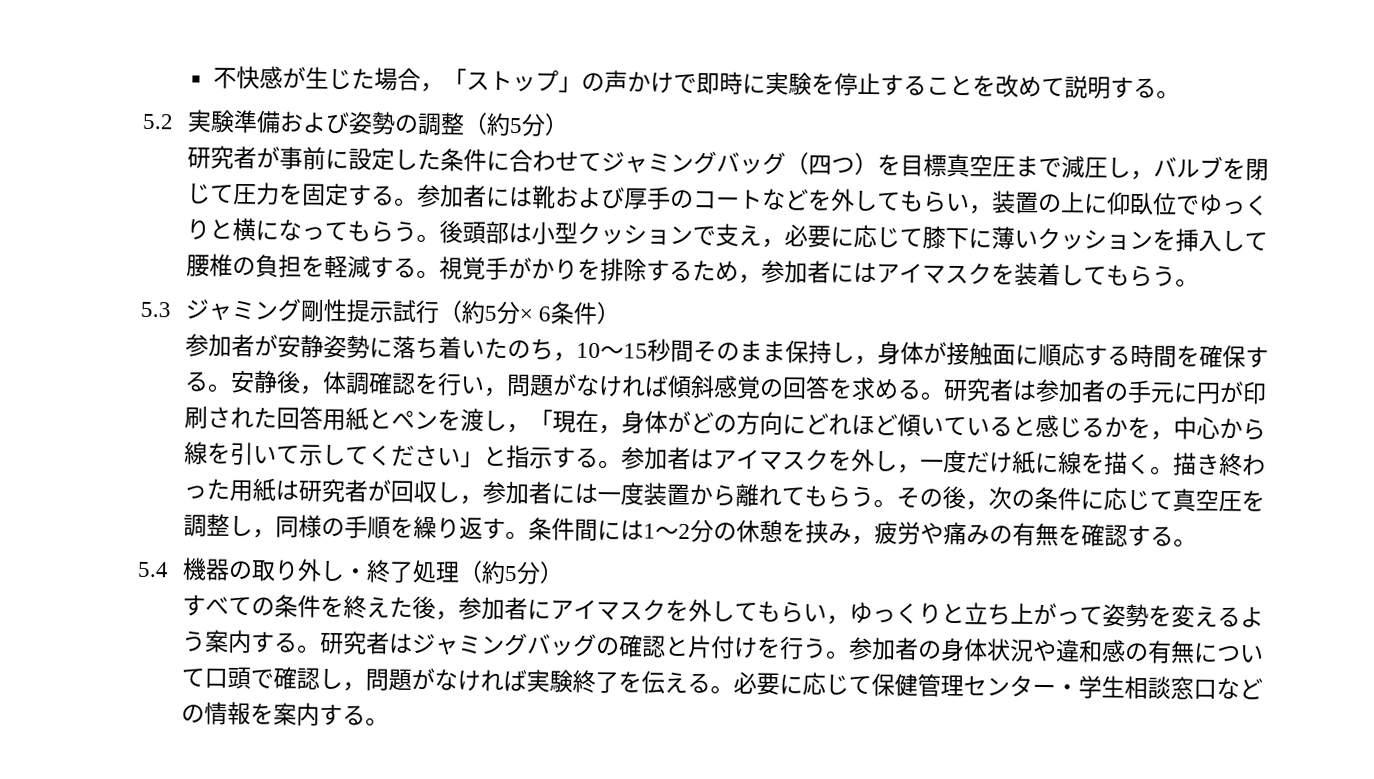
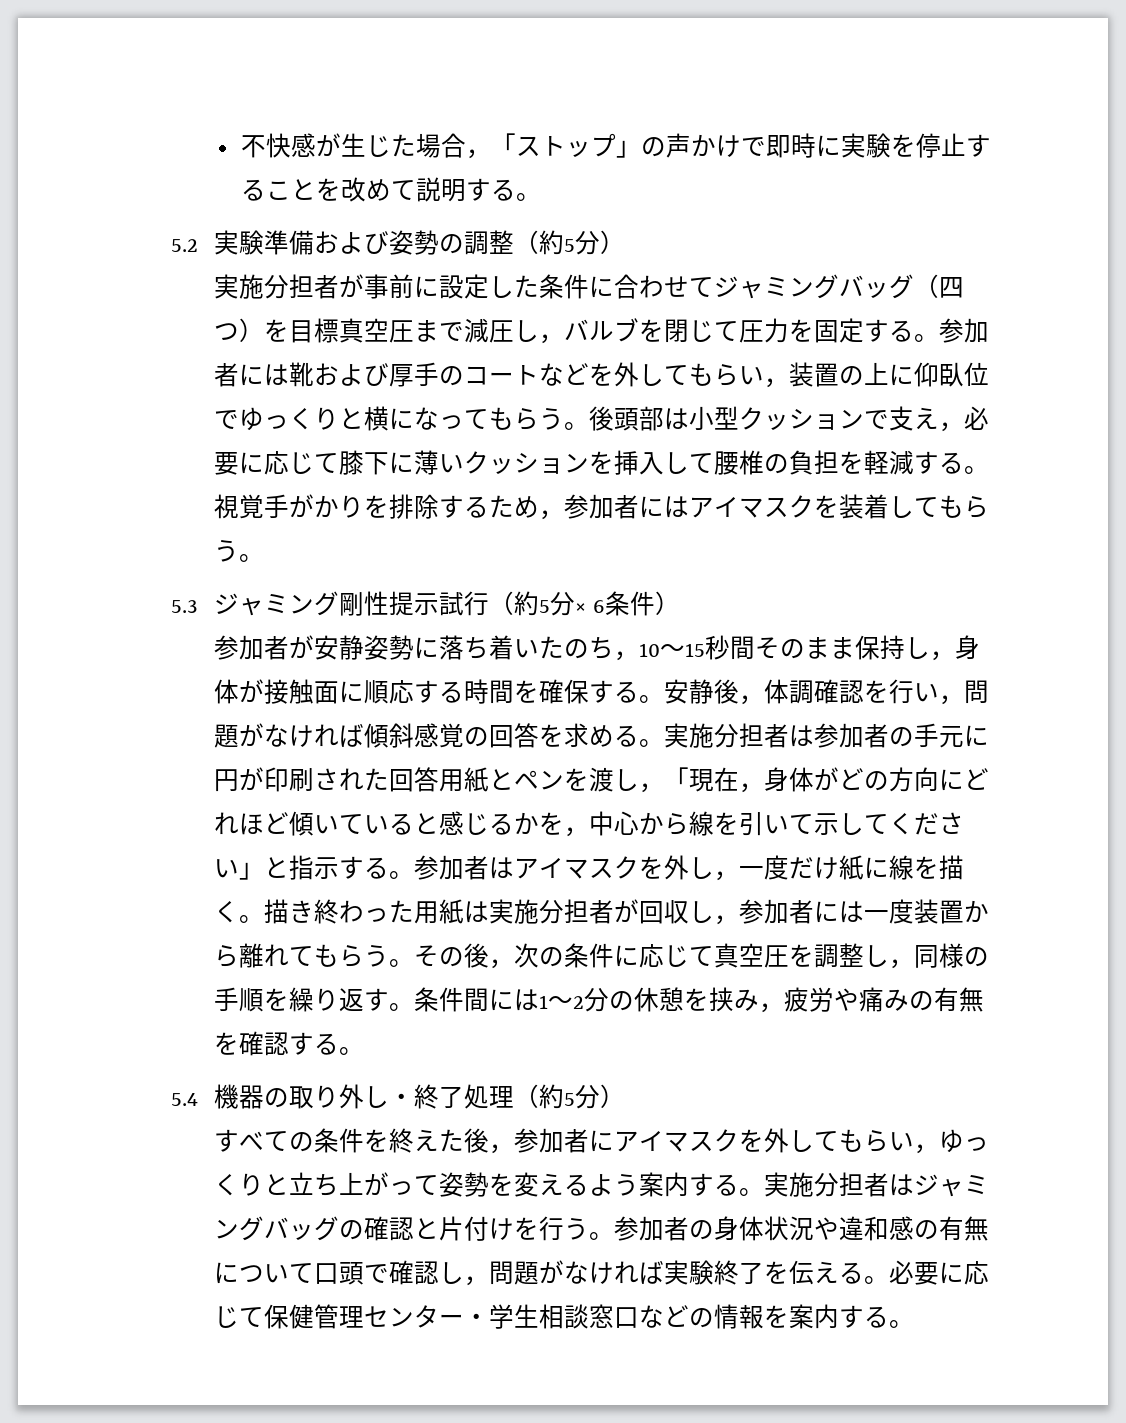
[186,145,234,169] 研究 -> [214,274,315,299] 実施分担
[942,378,991,402] 研究 -> [664,723,765,748] 実施分担
[297,478,345,503] 研究 -> [489,899,590,924] 実施分担
[319,631,367,655] 研究 -> [764,1172,865,1197] 実施分担

